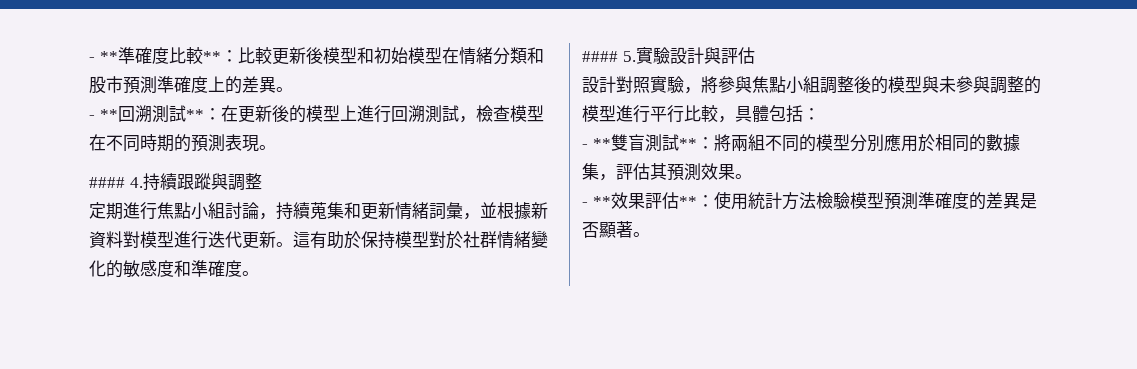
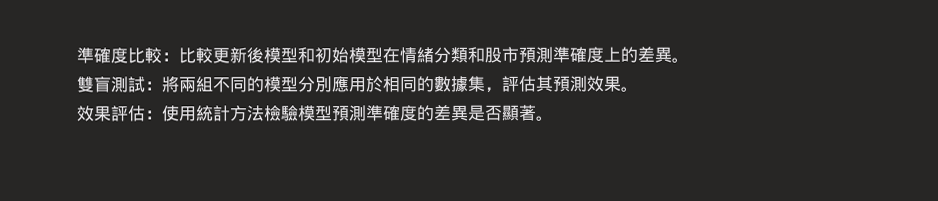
[89,51,118,62] - ** -> (76, 55) none
[202,51,221,62] ** -> (162, 55) none
[89,105,544,123] [89,134,276,152] [89,173,262,191] [89,202,548,220] [89,230,548,249] [89,260,259,278] [582,47,755,64] [582,76,1041,94] [582,105,820,123] [582,138,611,149] - **回溯測試**：在更新後的模型上進行回溯測試，檢查模型在不同時期的預測表現。 // #### 4.持續跟蹤與調整 // 定期進行焦點小組討論，持續蒐集和更新情緒詞彙，並根據新資料對模型進行迭代更新。這有助於保持模型對於社群情緒變化的敏感度和準確度。 // #### 5.實驗設計與評估 // 設計對照實驗，將參與焦點小組調整後的模型與未參與調整的模型進行平行比較，具體包括： // - ** -> (689, 60) none
[678,138,697,149] ** -> (145, 84) none
[582,196,611,207] - ** -> (638, 89) none
[678,196,697,207] ** -> (146, 113) none

